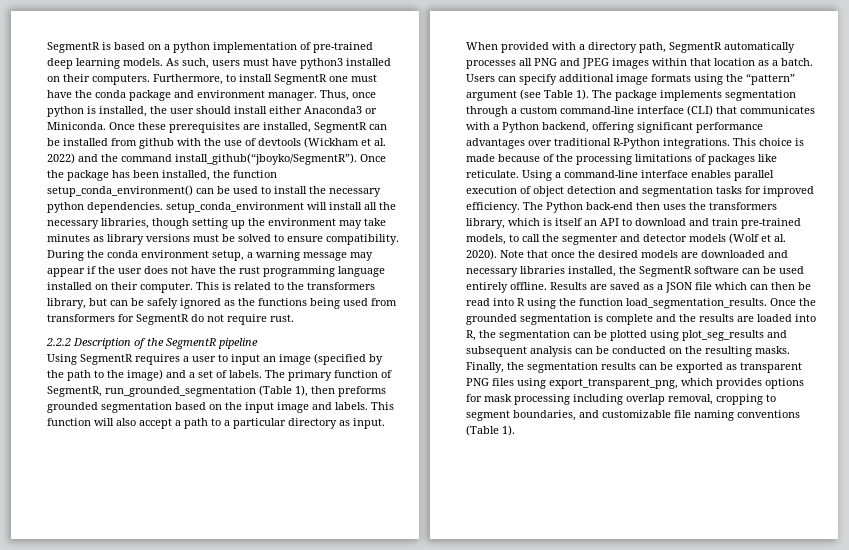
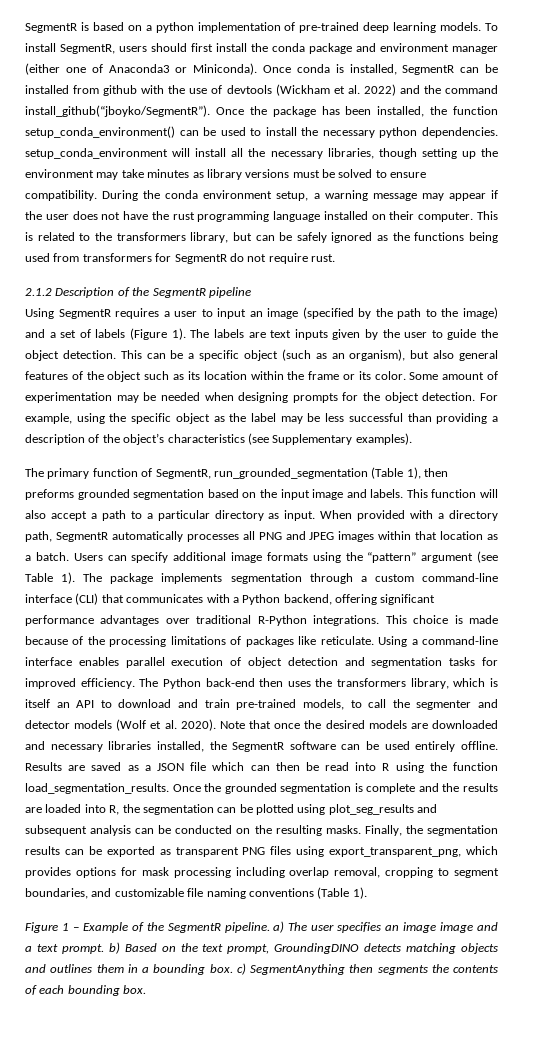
[166,58,391,69] [47,74,377,85] [47,90,72,98] As such, users must have python3 installed on their computers. Furthermore, to install SegmentR one must have -> [485,23,499,31] [25,43,247,54] To install SegmentR, users should first install
[268,90,376,101] [47,106,377,117] [47,122,260,133] manager. Thus, once python is installed, the user should install either Anaconda3 or Miniconda. Once these prerequisites are -> [452,46,498,54] [25,63,344,75] manager (either one of Anaconda3 or Miniconda). Once conda is
[46,338,71,346] 2.2.2 -> [25,288,52,296] 2.1.2
[229,370,262,378] labels. -> [95,328,498,340] [25,349,498,361] [25,371,498,382] [25,392,498,403] [25,413,499,424] [25,433,412,445] labels (Figure 1). The labels are text inputs given by the user to guide the object detection. This can be a specific object (such as an organism), but also general features of the object such as its location within the frame or its color. Some amount of experimentation may be needed when designing prompts for the object detection. For example, using the specific object as the label may be less successful than providing a description of the object’s characteristics (see Supplementary examples). //
(515, 430) none -> [25,921,499,933] [25,942,499,954] [25,963,498,975] [25,985,147,996] // Figure 1 – Example of the SegmentR pipeline. a) The user specifies an image image and a text prompt. b) Based on the text prompt, GroundingDINO detects matching objects and outlines them in a bounding box. c) SegmentAnything then segments the contents of each bounding box.

